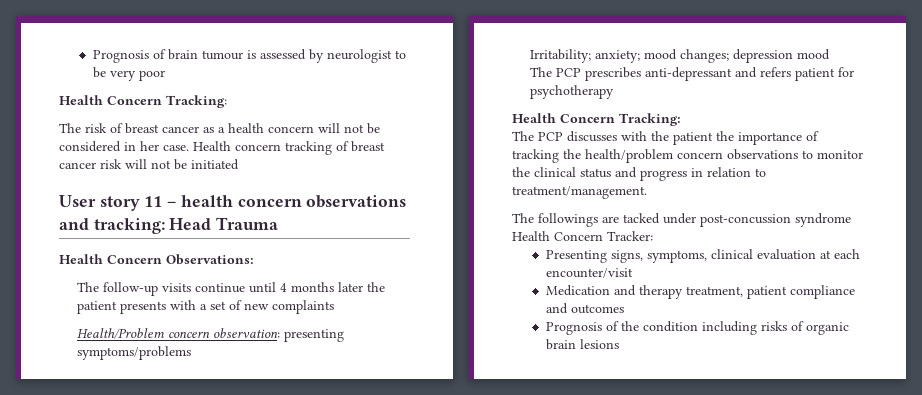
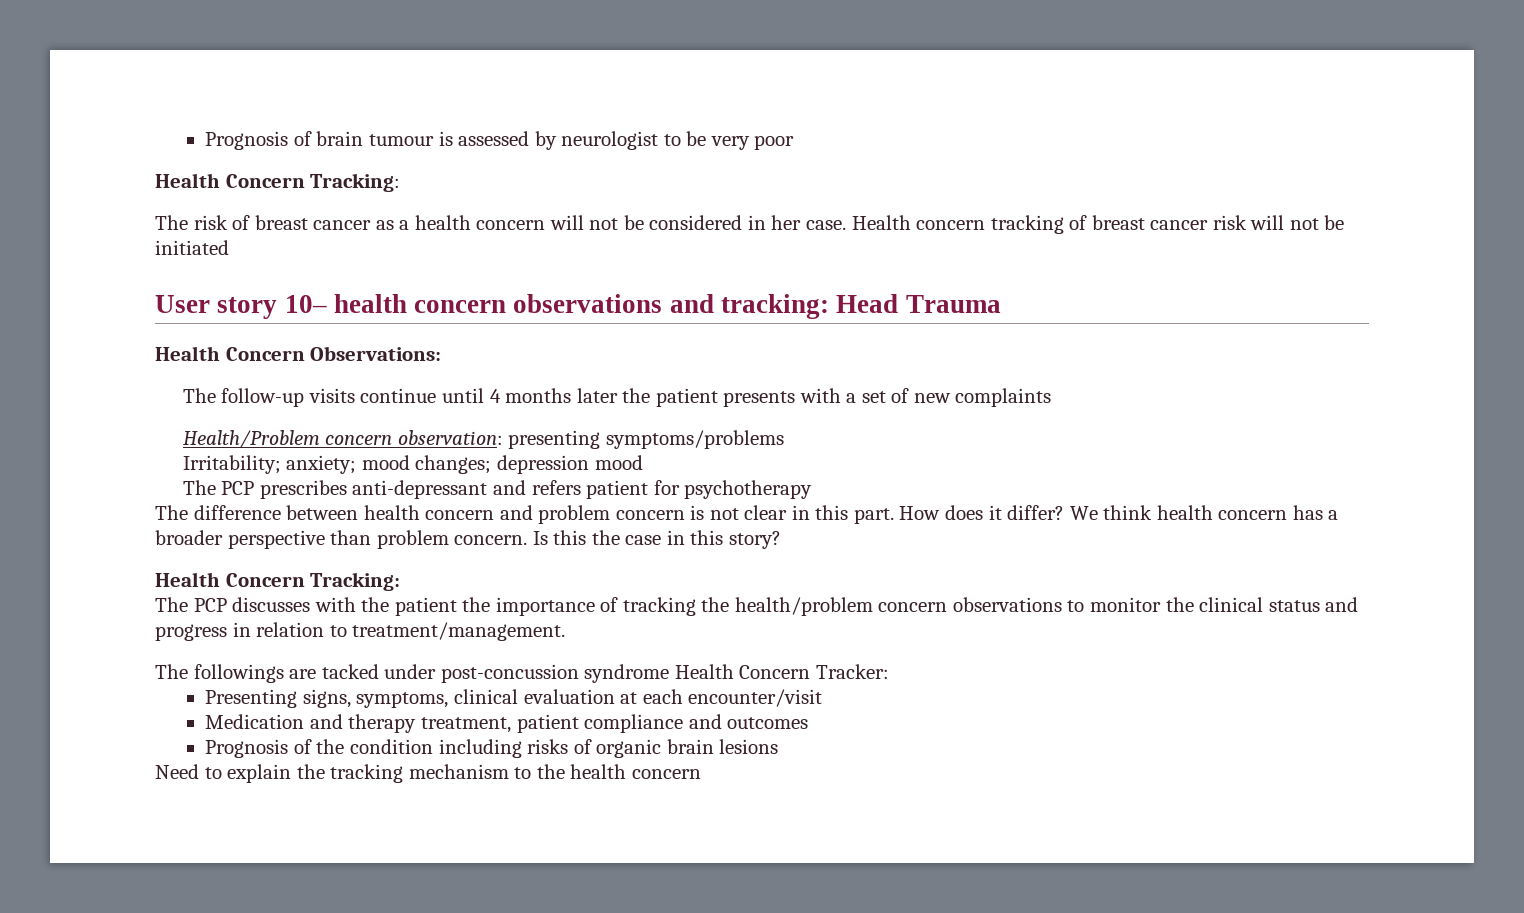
[144,196,177,207] 11 – -> [284,295,327,313] 10–
(615, 92) none -> [155,505,1339,524] [155,530,781,549] // The difference between health concern and problem concern is not clear in this part. How does it differ? We think health concern has a broader perspective than problem concern. Is this the case in this story?
(619, 344) none -> [155,764,701,783] // Need to explain the tracking mechanism to the health concern

